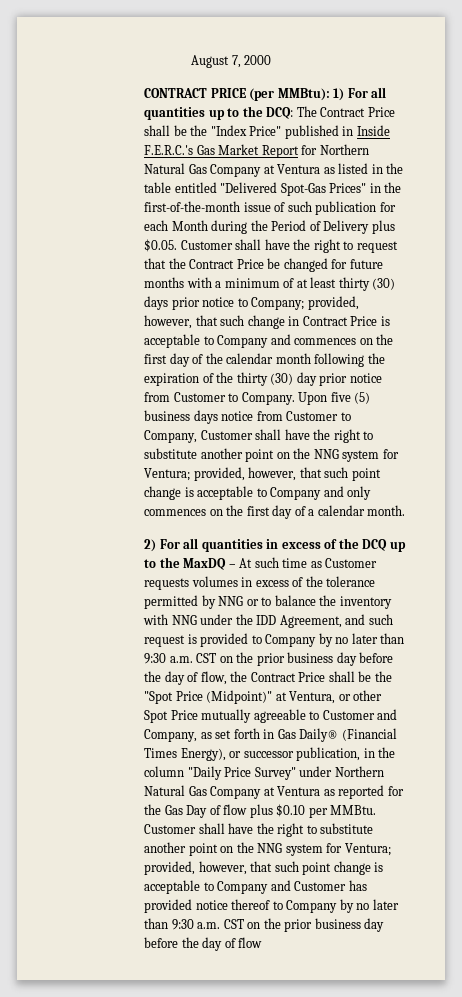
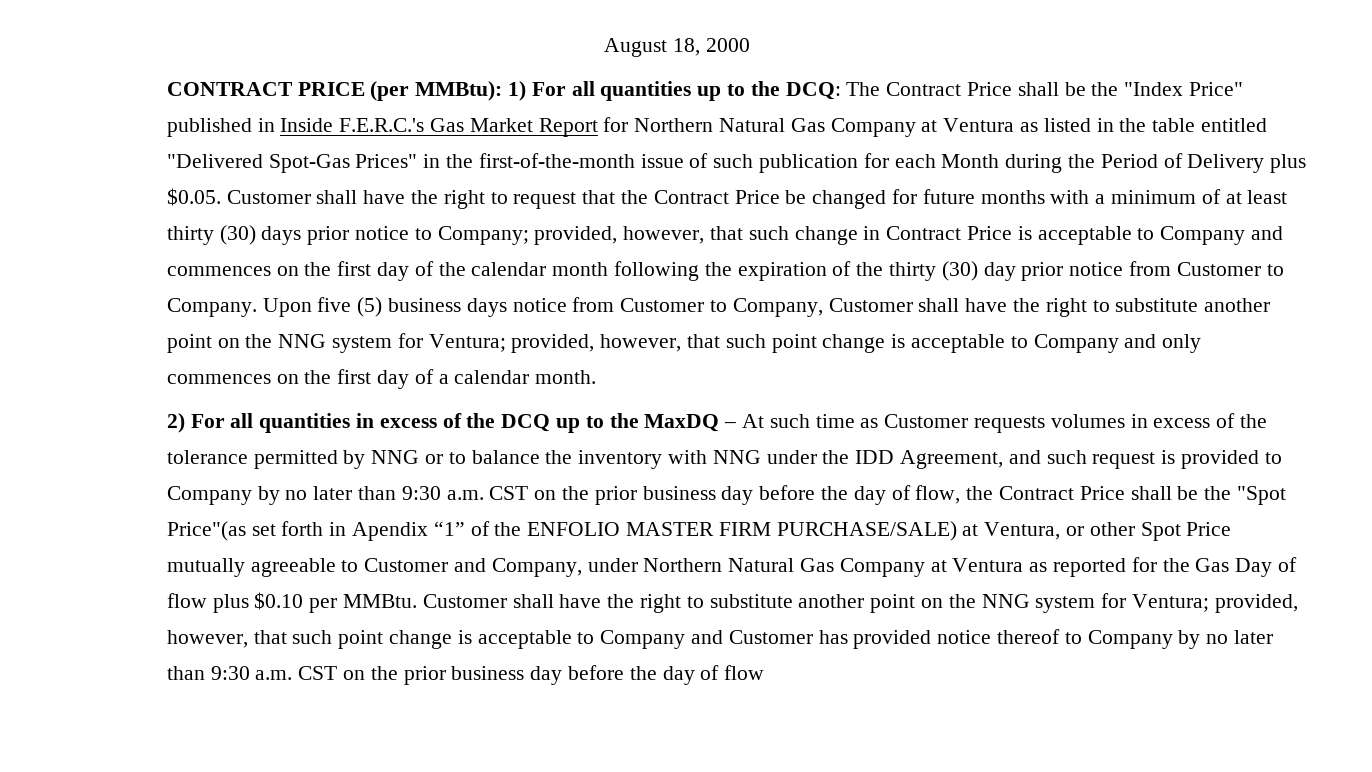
[231,55,241,68] 7, -> [672,38,700,56] 18,
[175,690,273,704] Price (Midpoint)" -> [166,521,957,541] Price"(as set forth in Apendix “1” of the ENFOLIO MASTER FIRM PURCHASE/SALE)
[200,728,397,742] [144,747,396,761] [144,766,296,780] as set forth in Gas Daily® (Financial Times Energy), or successor publication, in the column "Daily Price Survey" -> (582, 567) none

